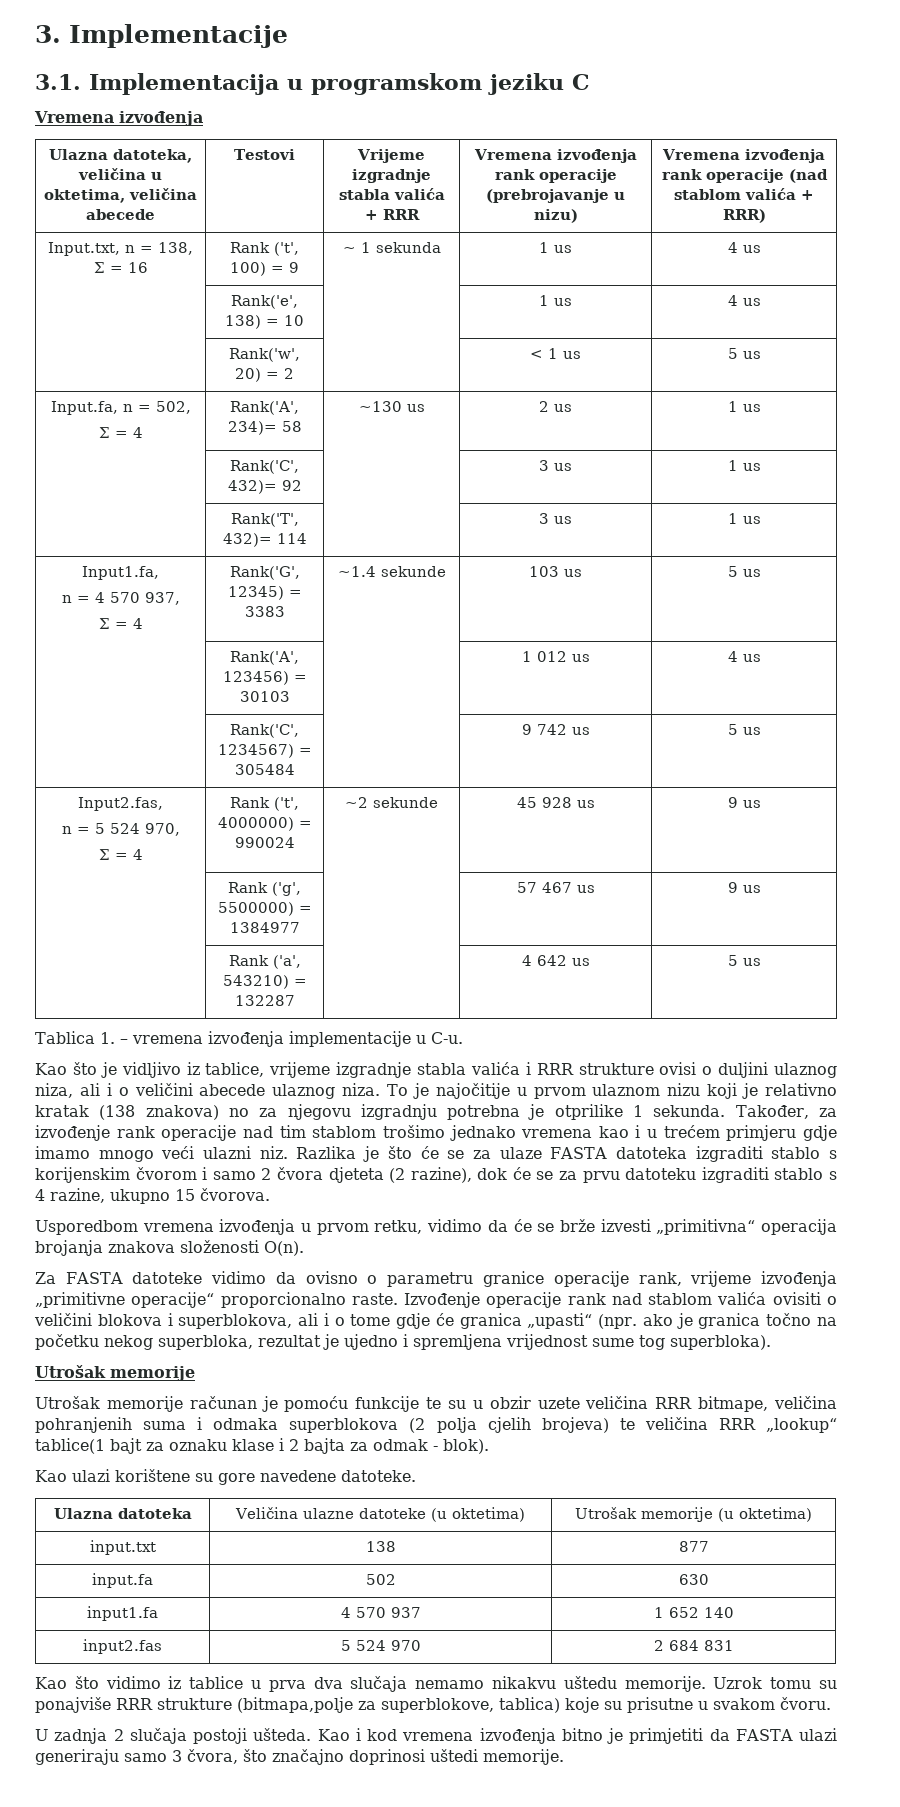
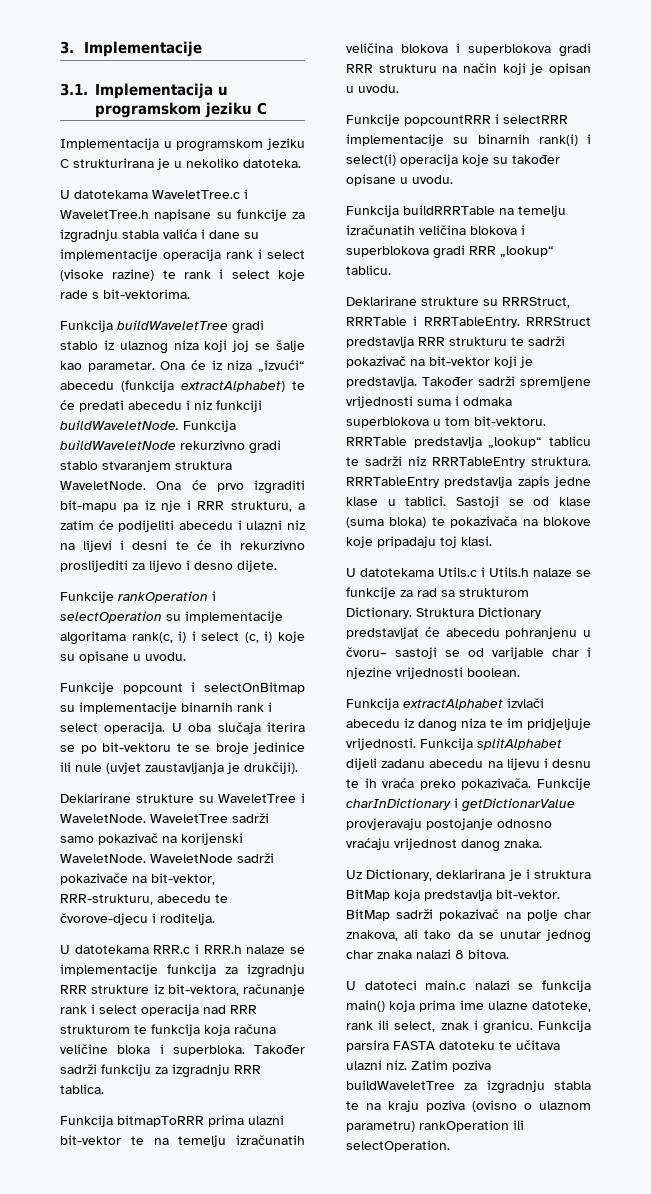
[34,111,203,126] [49,149,192,163] [78,168,162,180] [44,188,197,203] [86,209,155,220] [234,149,296,160] [357,149,425,163] [352,169,431,183] [338,188,445,200] [364,209,420,220] [473,149,637,163] [494,169,617,183] [486,189,625,203] [533,209,578,223] [662,149,825,163] [661,169,828,183] [674,188,814,200] [722,209,766,223] [48,242,193,256] [93,262,148,273] [230,242,299,256] [230,262,299,276] [342,242,441,253] [539,242,572,253] [727,242,761,253] [231,295,298,309] [225,315,304,329] [539,295,572,306] [727,295,761,306] [229,348,300,362] [235,368,294,382] [530,348,581,359] [727,348,761,359] [50,401,191,415] [98,427,143,438] [230,401,299,415] [227,421,302,435] [358,401,425,412] [539,401,572,412] [727,401,761,412] [230,460,299,474] [227,480,302,494] [539,460,572,471] [727,460,761,471] [230,513,299,527] [222,533,307,547] [539,513,572,524] [727,513,761,524] [82,566,159,580] [61,592,180,605] [98,618,143,629] [229,566,300,580] [227,586,302,600] [244,606,285,617] [337,566,446,577] [529,566,582,577] [727,566,761,577] [230,651,299,665] [222,671,307,685] [239,691,290,702] [521,651,590,662] [727,651,761,662] [230,724,299,738] [217,744,312,758] [234,764,295,775] [521,724,590,735] [727,724,761,735] [78,797,163,811] [61,823,180,836] [98,849,143,860] [230,797,299,811] [217,817,312,831] [234,837,295,848] [345,797,438,808] [516,797,595,808] [727,797,761,808] [228,882,301,896] [217,902,312,916] [229,922,300,933] [516,882,595,893] [727,882,761,893] [228,955,301,969] [222,975,307,989] [234,995,295,1006] [521,955,590,966] [727,955,761,966] [35,1031,463,1047] [35,1062,837,1078] [35,1083,838,1099] [35,1104,838,1120] [35,1125,837,1141] [35,1146,837,1162] [35,1167,838,1183] [35,1188,270,1204] [35,1219,837,1235] [35,1240,304,1256] [35,1271,837,1287] [35,1292,837,1308] [34,1313,837,1329] [35,1334,771,1350] [35,1365,195,1381] [35,1396,837,1412] [35,1417,838,1433] [35,1438,489,1454] [35,1469,416,1485] [53,1508,192,1519] [235,1507,525,1522] [575,1507,812,1522] [89,1540,156,1555] [365,1541,396,1552] [678,1541,709,1552] [92,1573,153,1588] [365,1574,396,1585] [678,1574,709,1585] [87,1606,158,1621] [340,1607,421,1618] [653,1607,734,1618] [83,1639,162,1654] [340,1640,421,1651] [653,1640,734,1651] [35,1676,837,1692] [35,1697,831,1713] [35,1728,837,1744] [35,1749,564,1765] Vremena izvođenja // Ulazna datoteka, veličina u oktetima, veličina abecede | Testovi | Vrijeme izgradnje stabla valića + RRR | Vremena izvođenja rank operacije (prebrojavanje u nizu) | Vremena izvođenja rank operacije (nad stablom valića + RRR) // Input.txt, n = 138, Σ = 16 | Rank ('t', 100) = 9 | ~ 1 sekunda | 1 us | 4 us // | Rank('e', 138) = 10 | | 1 us | 4 us // | Rank('w', 20) = 2 | | < 1 us | 5 us // Input.fa, n = 502, // Σ = 4 | Rank('A', 234)= 58 | ~130 us | 2 us | 1 us // | Rank('C', 432)= 92 | | 3 us | 1 us // | Rank('T', 432)= 114 | | 3 us | 1 us // Input1.fa, // n = 4 570 937, // Σ = 4 | Rank('G', 12345) = 3383 | ~1.4 sekunde | 103 us | 5 us // | Rank('A', 123456) = 30103 | | 1 012 us | 4 us // | Rank('C', 1234567) = 305484 | | 9 742 us | 5 us // Input2.fas, // n = 5 524 970, // Σ = 4 | Rank ('t', 4000000) = 990024 | ~2 sekunde | 45 928 us | 9 us // | Rank ('g', 5500000) = 1384977 | | 57 467 us | 9 us // | Rank ('a', 543210) = 132287 | | 4 642 us | 5 us // Tablica 1. – vremena izvođenja implementacije u C-u. // Kao što je vidljivo iz tablice, vrijeme izgradnje stabla valića i RRR strukture ovisi o duljini ulaznog niza, ali i o veličini abecede ulaznog niza. To je najočitije u prvom ulaznom nizu koji je relativno kratak (138 znakova) no za njegovu izgradnju potrebna je otprilike 1 sekunda. Također, za izvođenje rank operacije nad tim stablom trošimo jednako vremena kao i u trećem primjeru gdje imamo mnogo veći ulazni niz. Razlika je što će se za ulaze FASTA datoteka izgraditi stablo s korijenskim čvorom i samo 2 čvora djeteta (2 razine), dok će se za prvu datoteku izgraditi stablo s 4 razine, ukupno 15 čvorova. // Usporedbom vremena izvođenja u prvom retku, vidimo da će se brže izvesti „primitivna“ operacija brojanja znakova složenosti O(n). // Za FASTA datoteke vidimo da ovisno o parametru granice operacije rank, vrijeme izvođenja „primitivne operacije“ proporcionalno raste. Izvođenje operacije rank nad stablom valića ovisiti o veličini blokova i superblokova, ali i o tome gdje će granica „upasti“ (npr. ako je granica točno na početku nekog superbloka, rezultat je ujedno i spremljena vrijednost sume tog superbloka). // Utrošak memorije // Utrošak memorije računan je pomoću funkcije te su u obzir uzete veličina RRR bitmape, veličina pohranjenih suma i odmaka superblokova (2 polja cjelih brojeva) te veličina RRR „lookup“ tablice(1 bajt za oznaku klase i 2 bajta za odmak - blok). // Kao ulazi korištene su gore navedene datoteke. // Ulazna datoteka | Veličina ulazne datoteke (u oktetima) | Utrošak memorije (u oktetima) // input.txt | 138 | 877 // input.fa | 502 | 630 // input1.fa | 4 570 937 | 1 652 140 // input2.fas | 5 524 970 | 2 684 831 // Kao što vidimo iz tablice u prva dva slučaja nemamo nikakvu uštedu memorije. Uzrok tomu su ponajviše RRR strukture (bitmapa,polje za superblokove, tablica) koje su prisutne u svakom čvoru. // U zadnja 2 slučaja postoji ušteda. Kao i kod vremena izvođenja bitno je primjetiti da FASTA ulazi generiraju samo 3 čvora, što značajno doprinosi uštedi memorije. -> [60,138,305,152] [60,158,301,170] [60,189,248,199] [60,209,305,221] [60,229,259,243] [60,249,305,261] [60,269,305,281] [60,289,190,299] [60,320,264,334] [60,340,305,354] [60,360,305,372] [60,380,305,392] [60,400,262,412] [60,420,236,432] [60,440,281,454] [60,460,232,472] [60,480,305,494] [60,500,305,512] [60,520,306,532] [60,540,305,552] [60,560,277,572] [60,591,216,603] [60,611,283,623] [60,631,306,645] [60,651,186,663] [60,682,305,694] [60,702,272,714] [60,722,305,734] [60,742,305,754] [60,762,298,774] [60,793,305,803] [60,813,269,823] [60,833,243,845] [60,853,274,863] [60,873,215,885] [60,894,228,905] [60,913,215,925] [60,944,305,954] [60,964,305,978] [60,984,305,996] [60,1004,257,1016] [60,1024,276,1036] [60,1044,305,1056] [60,1064,261,1078] [60,1084,104,1094] [60,1115,284,1127] [60,1135,305,1147] [346,43,591,57] [346,63,591,75] [346,84,399,93] [346,114,568,126] [346,134,591,146] [346,154,560,166] [346,174,453,186] [346,205,566,217] [346,225,525,235] [346,245,554,259] [346,265,391,275] [346,296,570,308] [346,316,591,328] [346,336,565,348] [346,356,533,368] [346,376,591,388] [346,396,512,408] [346,416,546,428] [346,436,591,448] [346,456,591,468] [346,476,591,488] [346,496,591,508] [346,516,591,528] [346,536,492,548] [346,567,591,577] [346,587,529,599] [346,607,541,619] [346,627,591,639] [346,647,591,659] [346,667,520,679] [346,698,544,710] [346,718,591,732] [346,738,562,750] [346,758,591,770] [346,778,591,790] [346,798,575,812] [346,818,552,830] [346,838,542,852] [346,869,591,881] [346,889,560,901] [346,909,591,921] [346,929,591,943] [346,949,509,959] [346,980,591,992] [346,1000,591,1012] [346,1020,591,1034] [346,1040,560,1052] [346,1060,491,1072] [346,1080,591,1094] [346,1100,591,1112] [346,1120,524,1132] [346,1140,450,1152] Implementacija u programskom jeziku C strukturirana je u nekoliko datoteka. // U datotekama WaveletTree.c i WaveletTree.h napisane su funkcije za izgradnju stabla valića i dane su implementacije operacija rank i select (visoke razine) te rank i select koje rade s bit-vektorima. // Funkcija buildWaveletTree gradi stablo iz ulaznog niza koji joj se šalje kao parametar. Ona će iz niza „izvući“ abecedu (funkcija extractAlphabet) te će predati abecedu i niz funkciji buildWaveletNode. Funkcija buildWaveletNode rekurzivno gradi stablo stvaranjem struktura WaveletNode. Ona će prvo izgraditi bit-mapu pa iz nje i RRR strukturu, a zatim će podijeliti abecedu i ulazni niz na lijevi i desni te će ih rekurzivno proslijediti za lijevo i desno dijete. // Funkcije rankOperation i selectOperation su implementacije algoritama rank(c, i) i select (c, i) koje su opisane u uvodu. // Funkcije popcount i selectOnBitmap su implementacije binarnih rank i select operacija. U oba slučaja iterira se po bit-vektoru te se broje jedinice ili nule (uvjet zaustavljanja je drukčiji). // Deklarirane strukture su WaveletTree i WaveletNode. WaveletTree sadrži samo pokazivač na korijenski WaveletNode. WaveletNode sadrži pokazivače na bit-vektor, RRR-strukturu, abecedu te čvorove-djecu i roditelja. // U datotekama RRR.c i RRR.h nalaze se implementacije funkcija za izgradnju RRR strukture iz bit-vektora, računanje rank i select operacija nad RRR strukturom te funkcija koja računa veličine bloka i superbloka. Također sadrži funkciju za izgradnju RRR tablica. // Funkcija bitmapToRRR prima ulazni bit-vektor te na temelju izračunatih veličina blokova i superblokova gradi RRR strukturu na način koji je opisan u uvodu. // Funkcije popcountRRR i selectRRR implementacije su binarnih rank(i) i select(i) operacija koje su također opisane u uvodu. // Funkcija buildRRRTable na temelju izračunatih veličina blokova i superblokova gradi RRR „lookup“ tablicu. // Deklarirane strukture su RRRStruct, RRRTable i RRRTableEntry. RRRStruct predstavlja RRR strukturu te sadrži pokazivač na bit-vektor koji je predstavlja. Također sadrži spremljene vrijednosti suma i odmaka superblokova u tom bit-vektoru. RRRTable predstavlja „lookup“ tablicu te sadrži niz RRRTableEntry struktura. RRRTableEntry predstavlja zapis jedne klase u tablici. Sastoji se od klase (suma bloka) te pokazivača na blokove koje pripadaju toj klasi. // U datotekama Utils.c i Utils.h nalaze se funkcije za rad sa strukturom Dictionary. Struktura Dictionary predstavljat će abecedu pohranjenu u čvoru– sastoji se od varijable char i njezine vrijednosti boolean. // Funkcija extractAlphabet izvlači abecedu iz danog niza te im pridjeljuje vrijednosti. Funkcija splitAlphabet dijeli zadanu abecedu na lijevu i desnu te ih vraća preko pokazivača. Funkcije charInDictionary i getDictionarValue provjeravaju postojanje odnosno vraćaju vrijednost danog znaka. // Uz Dictionary, deklarirana je i struktura BitMap koja predstavlja bit-vektor. BitMap sadrži pokazivač na polje char znakova, ali tako da se unutar jednog char znaka nalazi 8 bitova. // U datoteci main.c nalazi se funkcija main() koja prima ime ulazne datoteke, rank ili select, znak i granicu. Funkcija parsira FASTA datoteku te učitava ulazni niz. Zatim poziva buildWaveletTree za izgradnju stabla te na kraju poziva (ovisno o ulaznom parametru) rankOperation ili selectOperation.

